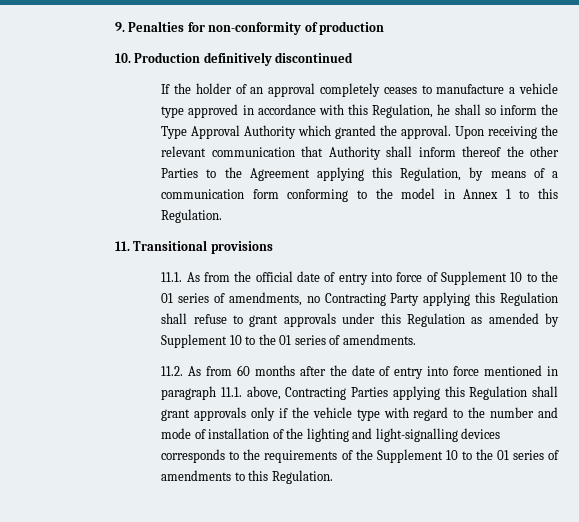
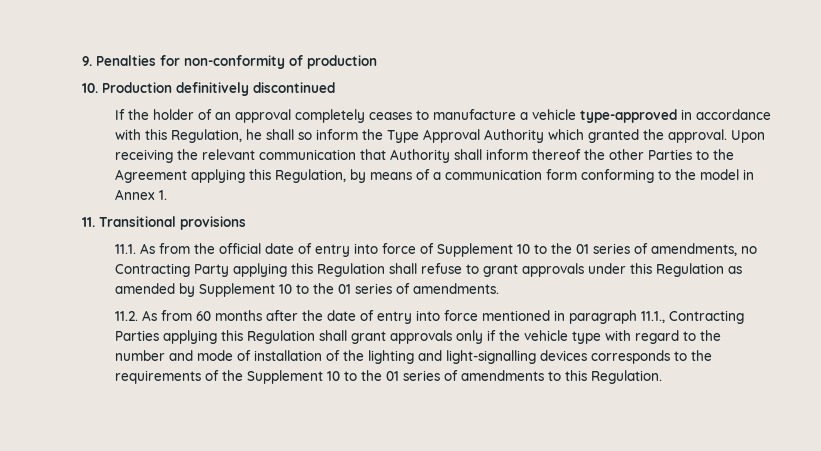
[161,104,239,118] type approved -> [580,109,678,123] type-approved
[505,188,558,199] [161,209,223,223] 1 to this Regulation. -> [159,190,168,200] 1.
[220,386,281,400] 11.1. above, -> [641,311,666,323] 11.1.,

